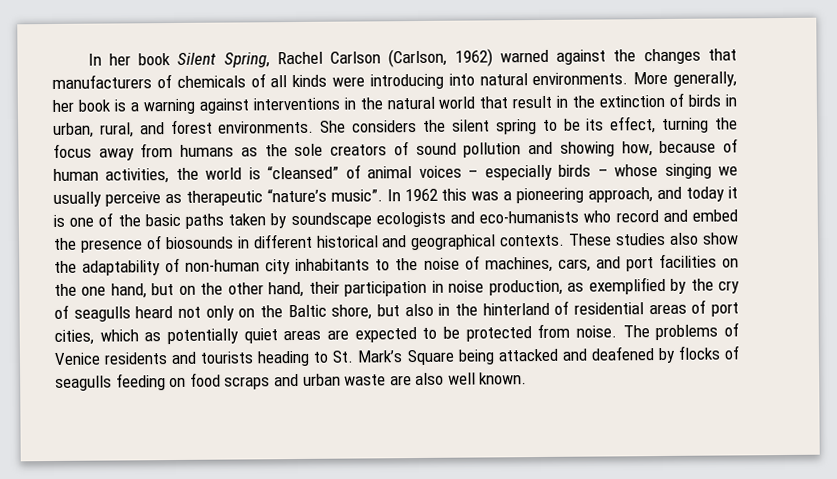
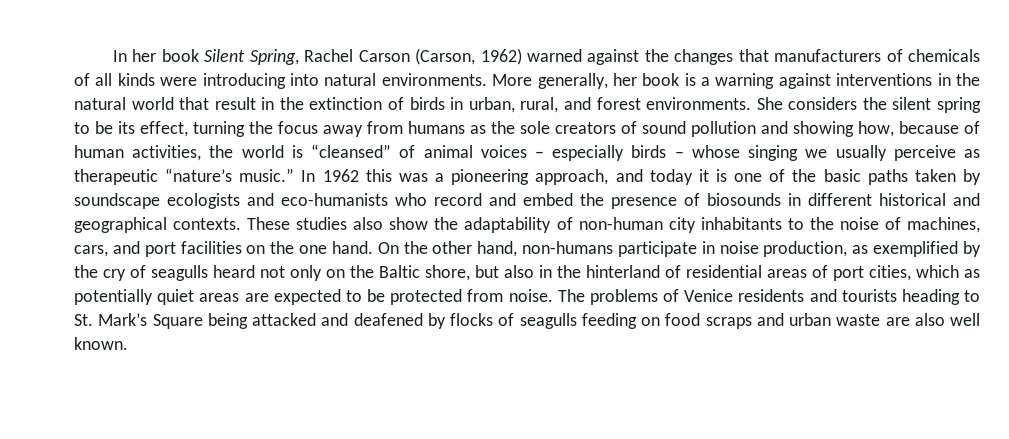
[330,48,448,68] Carlson (Carlson, -> [358,48,476,65] Carson (Carson,
[330,189,383,202] music”. -> [239,168,295,182] music.”
[110,283,196,299] hand, but on -> [331,241,399,254] hand. On
[308,280,428,297] their participation -> [522,241,697,257] non-humans participate

